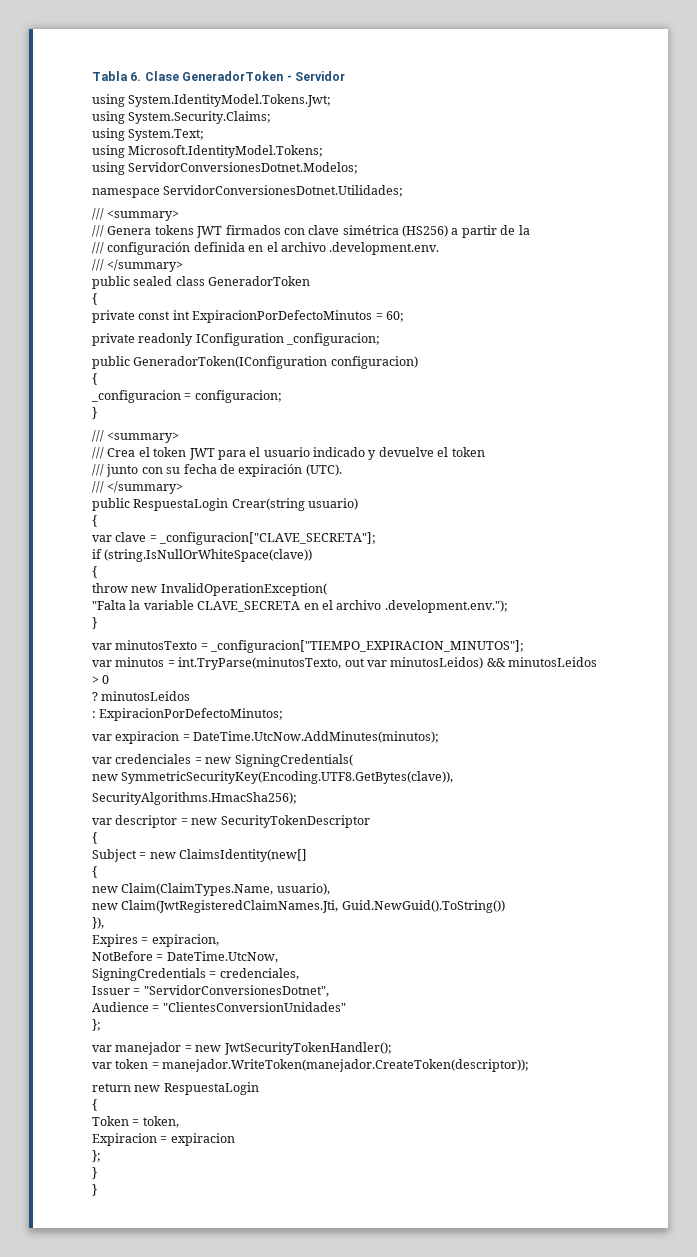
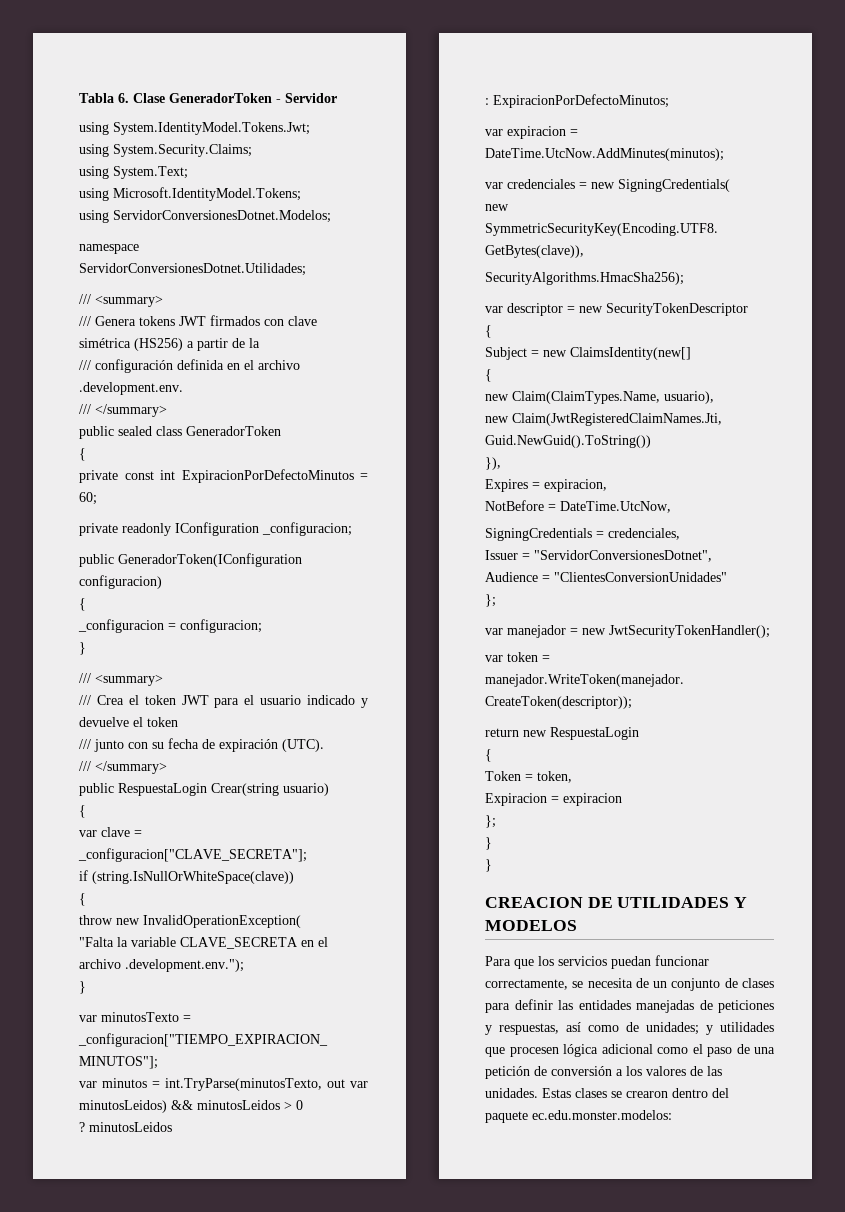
(97, 1190) none -> [485,897,748,908] [485,920,577,931] [485,955,709,969] [485,978,774,991] [485,999,774,1013] [485,1022,774,1035] [485,1044,775,1057] [485,1066,722,1079] [485,1088,729,1098] [485,1110,672,1123] // CREACION DE UTILIDADES Y MODELOS // Para que los servicios puedan funcionar correctamente, se necesita de un conjunto de clases para definir las entidades manejadas de peticiones y respuestas, así como de unidades; y utilidades que procesen lógica adicional como el paso de una petición de conversión a los valores de las unidades. Estas clases se crearon dentro del paquete ec.edu.monster.modelos:

